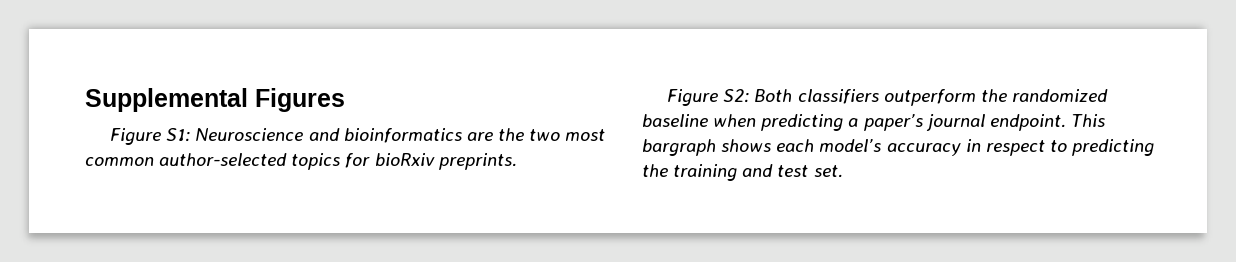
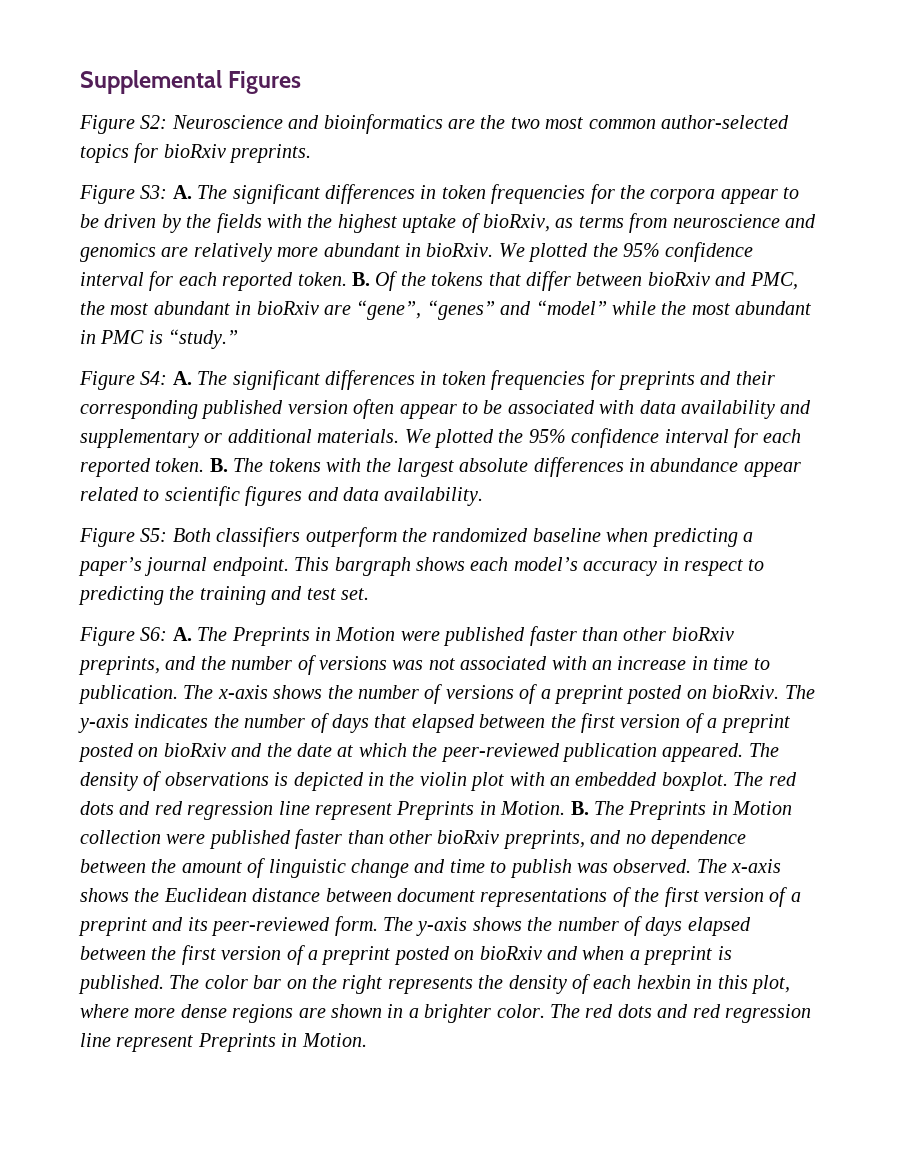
[166,128,191,142] S1: -> [140,115,168,129] S2:
[723,89,750,103] S2: -> [140,184,800,204] [80,213,816,233] [80,242,754,262] [80,271,798,291] [80,300,812,320] [80,329,239,349] [79,370,775,390] [80,399,812,419] [80,428,802,448] [80,457,801,477] [80,486,484,506] [79,528,168,547] S3: A. The significant differences in token frequencies for the corpora appear to be driven by the fields with the highest uptake of bioRxiv, as terms from neuroscience and genomics are relatively more abundant in bioRxiv. We plotted the 95% confidence interval for each reported token. B. Of the tokens that differ between bioRxiv and PMC, the most abundant in bioRxiv are “gene”, “genes” and “model” while the most abundant in PMC is “study.” // Figure S4: A. The significant differences in token frequencies for preprints and their corresponding published version often appear to be associated with data availability and supplementary or additional materials. We plotted the 95% confidence interval for each reported token. B. The tokens with the largest absolute differences in abundance appear related to scientific figures and data availability. // Figure S5:
(843, 171) none -> [79,626,734,646] [78,655,770,675] [78,684,815,704] [78,713,790,733] [78,743,779,762] [80,771,797,791] [80,801,793,820] [80,829,746,849] [80,858,782,878] [80,887,801,907] [78,916,751,936] [80,945,732,965] [78,974,790,994] [80,1004,811,1023] [80,1033,367,1052] // Figure S6: A. The Preprints in Motion were published faster than other bioRxiv preprints, and the number of versions was not associated with an increase in time to publication. The x-axis shows the number of versions of a preprint posted on bioRxiv. The y-axis indicates the number of days that elapsed between the first version of a preprint posted on bioRxiv and the date at which the peer-reviewed publication appeared. The density of observations is depicted in the violin plot with an embedded boxplot. The red dots and red regression line represent Preprints in Motion. B. The Preprints in Motion collection were published faster than other bioRxiv preprints, and no dependence between the amount of linguistic change and time to publish was observed. The x-axis shows the Euclidean distance between document representations of the first version of a preprint and its peer-reviewed form. The y-axis shows the number of days elapsed between the first version of a preprint posted on bioRxiv and when a preprint is published. The color bar on the right represents the density of each hexbin in this plot, where more dense regions are shown in a brighter color. The red dots and red regression line represent Preprints in Motion.

